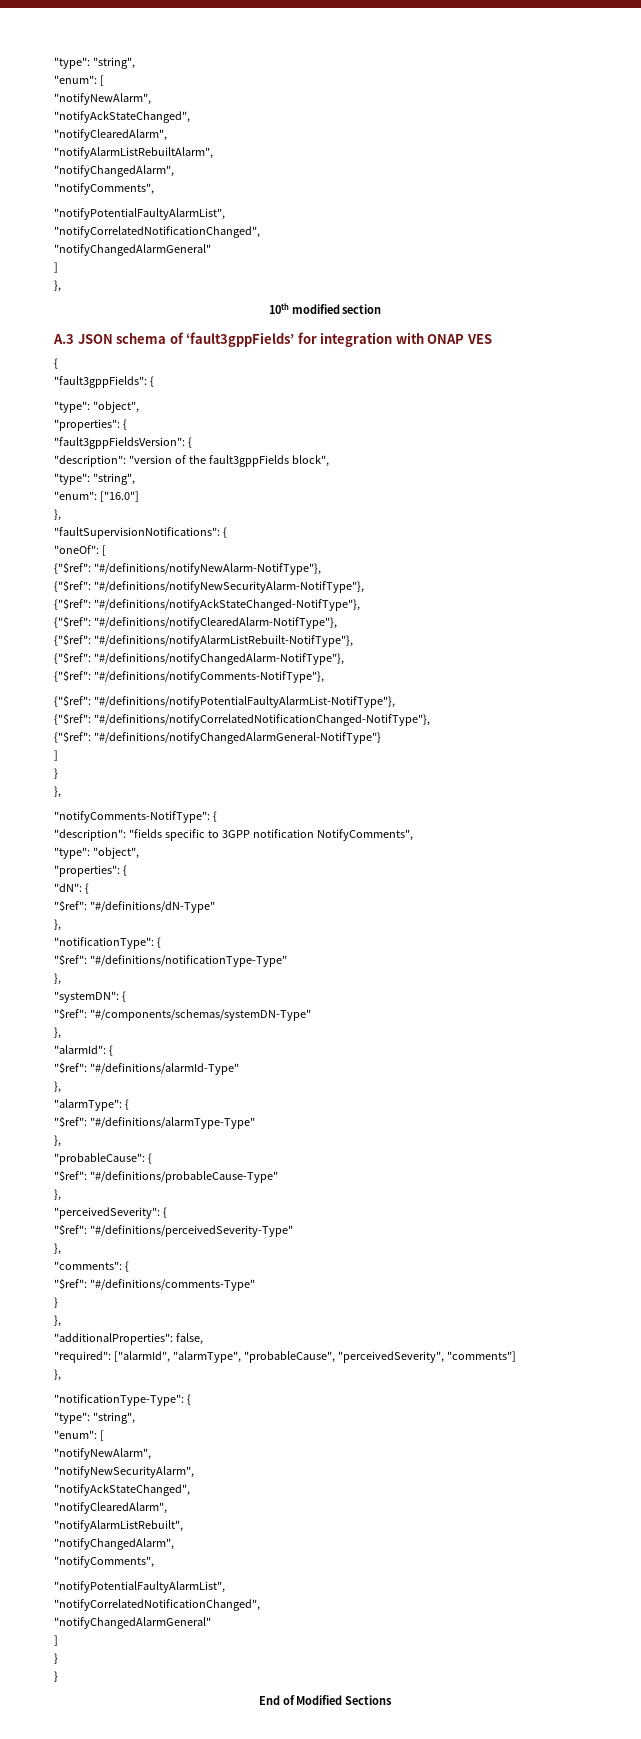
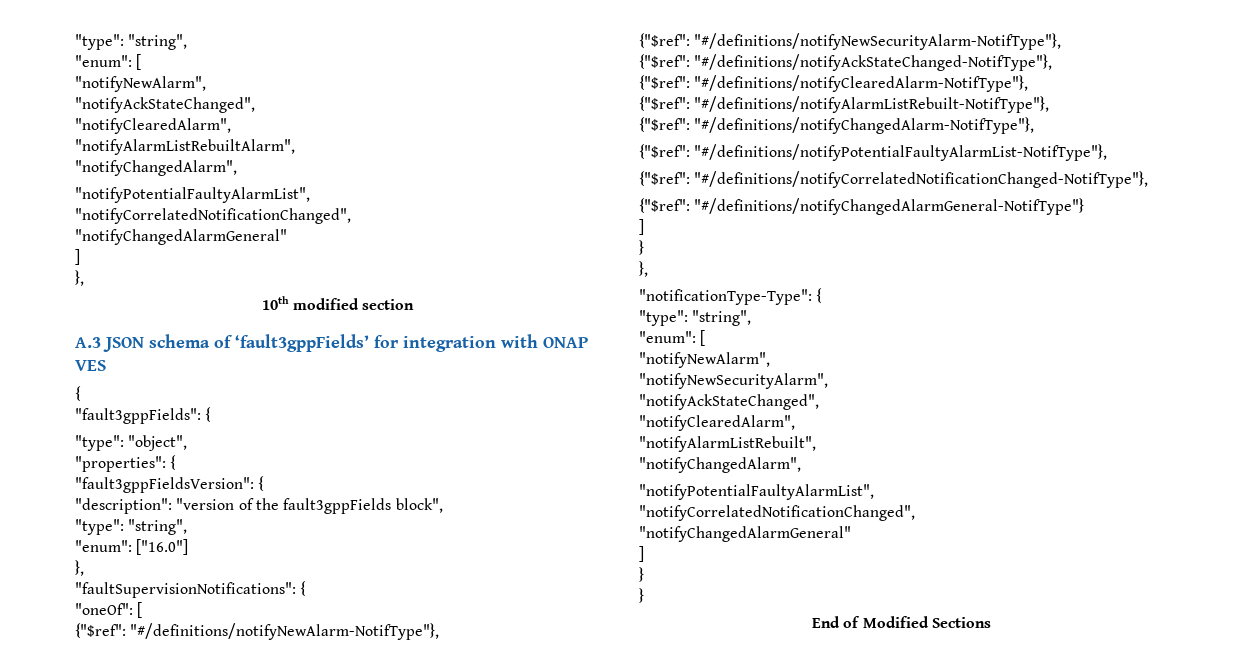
[54,183,154,195] // "notifyComments", -> (237, 168) none
[54,670,324,683] // {"$ref": "#/definitions/notifyComments-NotifType"}, -> (1035, 125) none
[54,811,217,823] [54,829,413,841] [54,847,139,859] [54,865,127,877] [54,883,89,894] [54,900,215,913] [54,919,61,931] [54,937,161,949] [54,954,287,967] [54,973,61,985] [54,991,126,1003] [54,1008,311,1021] [54,1027,61,1039] [54,1045,113,1056] [54,1062,239,1075] [54,1081,61,1093] [54,1099,129,1111] [54,1116,255,1129] [54,1135,61,1147] [54,1153,152,1165] [54,1170,278,1183] [54,1189,61,1201] [54,1207,167,1219] [54,1224,293,1237] [54,1243,61,1255] [54,1261,129,1272] [54,1278,255,1291] [54,1297,58,1308] [54,1315,61,1327] [54,1333,203,1345] [54,1351,516,1363] [54,1369,61,1381] // "notifyComments-NotifType": { // "description": "fields specific to 3GPP notification NotifyComments", // "type": "object", // "properties": { // "dN": { // "$ref": "#/definitions/dN-Type" // }, // "notificationType": { // "$ref": "#/definitions/notificationType-Type" // }, // "systemDN": { // "$ref": "#/components/schemas/systemDN-Type" // }, // "alarmId": { // "$ref": "#/definitions/alarmId-Type" // }, // "alarmType": { // "$ref": "#/definitions/alarmType-Type" // }, // "probableCause": { // "$ref": "#/definitions/probableCause-Type" // }, // "perceivedSeverity": { // "$ref": "#/definitions/perceivedSeverity-Type" // }, // "comments": { // "$ref": "#/definitions/comments-Type" // } // }, // "additionalProperties": false, // "required": ["alarmId", "alarmType", "probableCause", "perceivedSeverity", "comments"] // }, -> (648, 269) none
[54,1556,154,1568] // "notifyComments", -> (801, 465) none

